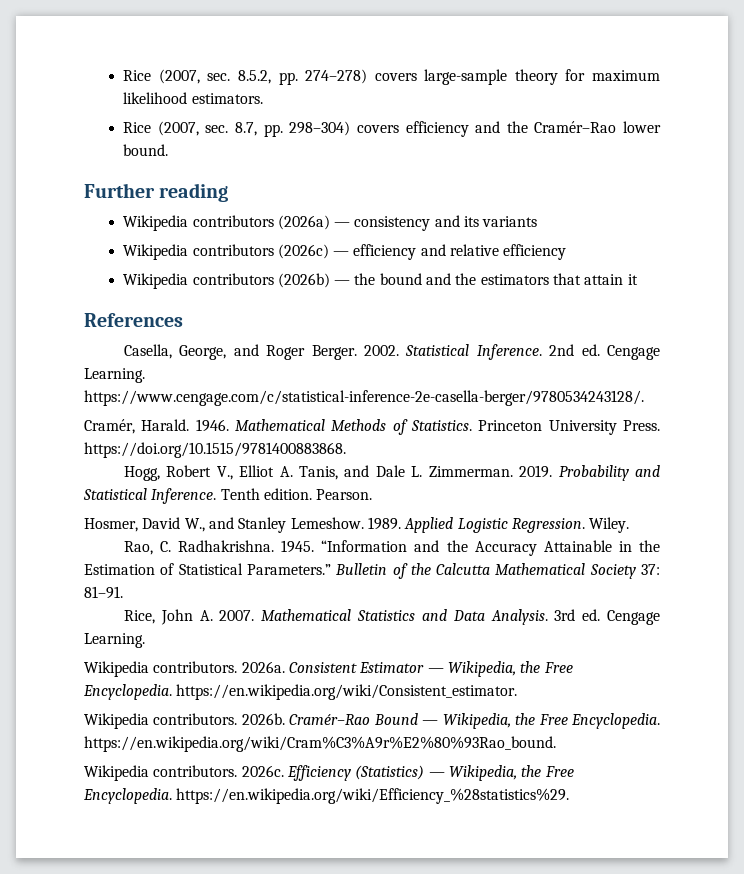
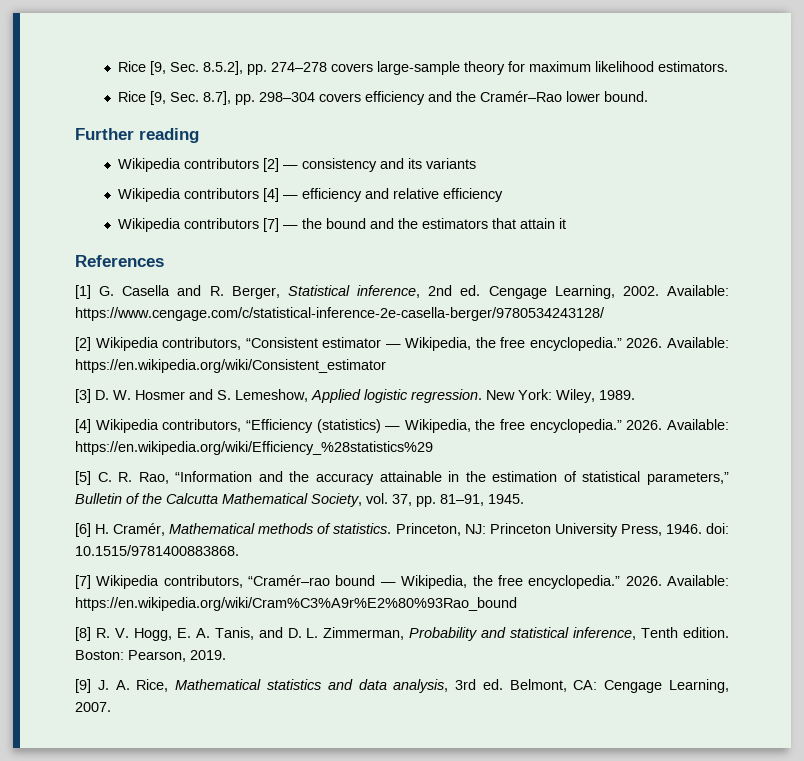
[123,69,368,85] Rice (2007, sec. 8.5.2, pp. 274–278) -> [118,61,328,75] Rice [9, Sec. 8.5.2], pp. 274–278
[157,121,351,137] (2007, sec. 8.7, pp. 298–304) -> [150,91,316,105] [9, Sec. 8.7], pp. 298–304
[277,215,330,230] (2026a) -> [263,158,280,172] [2]
[277,244,329,259] (2026c) -> [263,188,280,202] [4]
[277,273,330,288] (2026b) -> [263,218,280,232] [7]
[123,344,660,360] [84,368,145,383] [84,390,644,406] [84,419,660,435] [84,442,346,458] [123,465,660,481] [83,488,373,504] [84,517,630,533] [123,540,661,556] [84,563,331,575] Casella, George, and Roger Berger. 2002. Statistical Inference. 2nd ed. Cengage Learning. https://www.cengage.com/c/statistical-inference-2e-casella-berger/9780534243128/. // Cramér, Harald. 1946. Mathematical Methods of Statistics. Princeton University Press. https://doi.org/10.1515/9781400883868. // Hogg, Robert V., Elliot A. Tanis, and Dale L. Zimmerman. 2019. Probability and Statistical Inference. Tenth edition. Pearson. // Hosmer, David W., and Stanley Lemeshow. 1989. Applied Logistic Regression. Wiley. // Rao, C. Radhakrishna. 1945. “Information and the Accuracy Attainable in the Estimation of Statistical Parameters.” -> [75,285,729,299] [75,307,605,321] [75,337,729,351] [75,359,386,373] [75,389,635,403] [75,419,729,433] [75,441,433,455] [75,471,729,485] [1] G. Casella and R. Berger, Statistical inference, 2nd ed. Cengage Learning, 2002. Available: https://www.cengage.com/c/statistical-inference-2e-casella-berger/9780534243128/ // [2] Wikipedia contributors, “Consistent estimator — Wikipedia, the free encyclopedia.” 2026. Available: https://en.wikipedia.org/wiki/Consistent_estimator // [3] D. W. Hosmer and S. Lemeshow, Applied logistic regression. New York: Wiley, 1989. // [4] Wikipedia contributors, “Efficiency (statistics) — Wikipedia, the free encyclopedia.” 2026. Available: https://en.wikipedia.org/wiki/Efficiency_%28statistics%29 // [5] C. R. Rao, “Information and the accuracy attainable in the estimation of statistical parameters,”
[589,564,660,579] [84,586,123,599] [123,609,661,625] [84,633,145,648] [84,661,573,677] [83,684,518,700] [84,713,661,729] [84,736,556,752] [84,765,574,781] [83,788,570,804] Society 37: 81–91. // Rice, John A. 2007. Mathematical Statistics and Data Analysis. 3rd ed. Cengage Learning. // Wikipedia contributors. 2026a. Consistent Estimator — Wikipedia, the Free Encyclopedia. https://en.wikipedia.org/wiki/Consistent_estimator. // Wikipedia contributors. 2026b. Cramér–Rao Bound — Wikipedia, the Free Encyclopedia. https://en.wikipedia.org/wiki/Cram%C3%A9r%E2%80%93Rao_bound. // Wikipedia contributors. 2026c. Efficiency (Statistics) — Wikipedia, the Free Encyclopedia. https://en.wikipedia.org/wiki/Efficiency_%28statistics%29. -> [311,493,524,507] [75,523,730,537] [75,545,239,556] [75,575,729,589] [75,597,517,611] [75,627,729,641] [75,650,226,662] [75,679,729,693] [75,702,111,712] Society, vol. 37, pp. 81–91, 1945. // [6] H. Cramér, Mathematical methods of statistics. Princeton, NJ: Princeton University Press, 1946. doi: 10.1515/9781400883868. // [7] Wikipedia contributors, “Cramér–rao bound — Wikipedia, the free encyclopedia.” 2026. Available: https://en.wikipedia.org/wiki/Cram%C3%A9r%E2%80%93Rao_bound // [8] R. V. Hogg, E. A. Tanis, and D. L. Zimmerman, Probability and statistical inference, Tenth edition. Boston: Pearson, 2019. // [9] J. A. Rice, Mathematical statistics and data analysis, 3rd ed. Belmont, CA: Cengage Learning, 2007.

